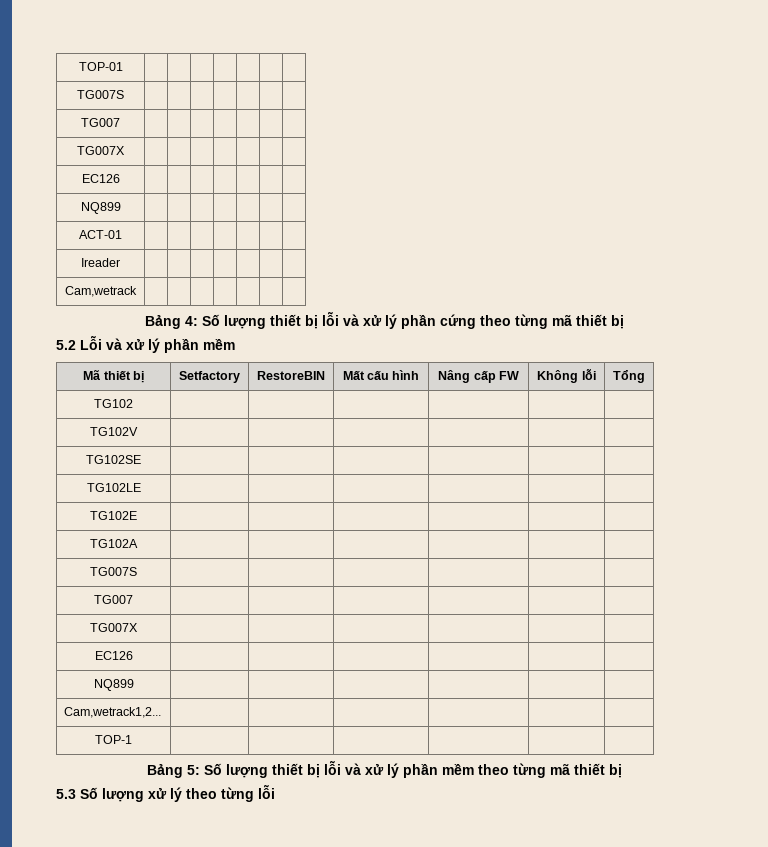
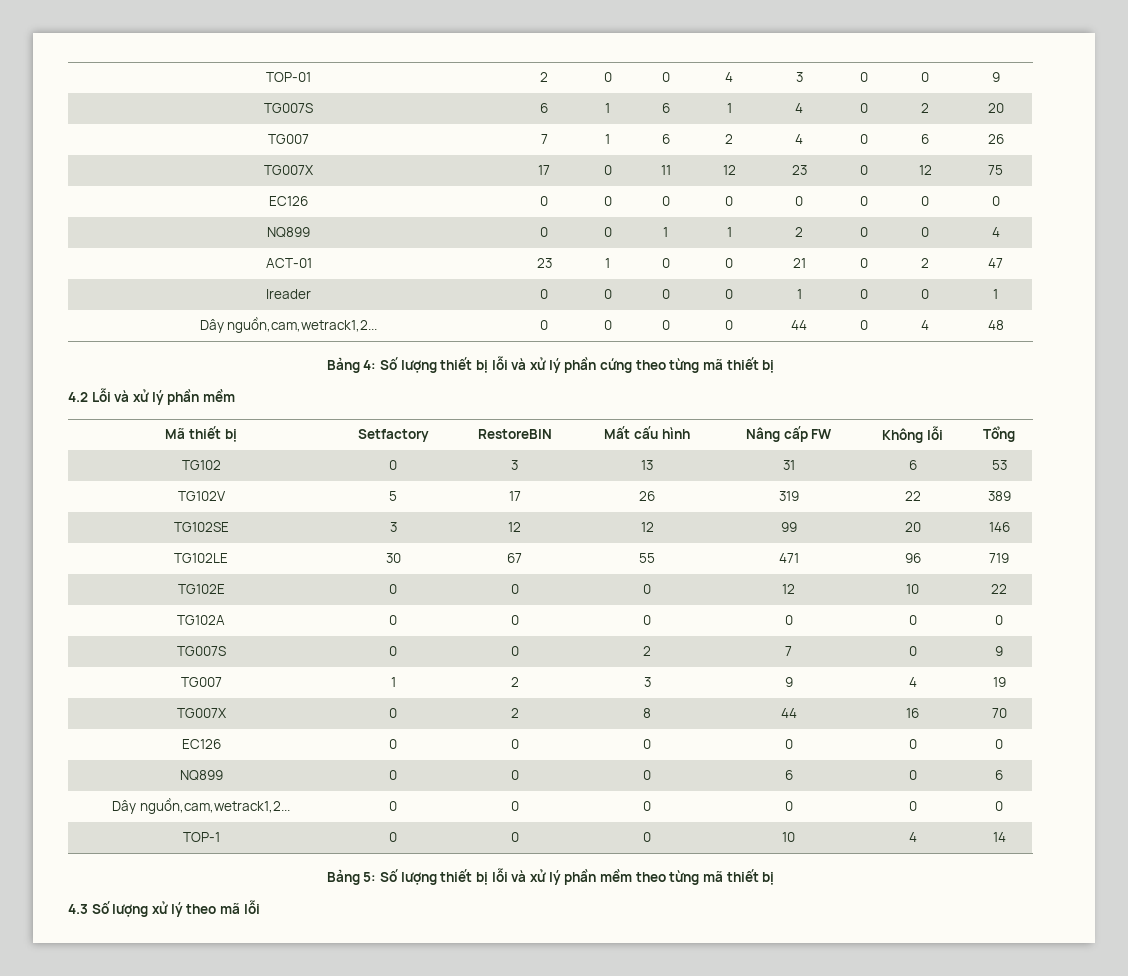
[77,90,124,99] [81,118,120,127] [77,146,125,155] [81,174,120,183] [80,202,121,214] [79,230,122,239] [81,258,120,267] [65,286,137,297] | | | | | | // TG007S | | | | | | | // TG007 | | | | | | | // TG007X | | | | | | | // EC126 | | | | | | | // NQ899 | | | | | | | // ACT-01 | | | | | | | // Ireader | | | | | | | // Cam,wetrack | | | | | | | -> [540,72,548,82] [603,72,612,82] [661,72,670,82] [725,72,733,82] [795,72,803,82] [859,72,868,82] [921,72,929,82] [991,72,1000,82] [264,103,313,113] [540,103,548,113] [605,103,610,113] [661,103,670,113] [726,103,732,113] [795,103,803,113] [859,103,868,113] [921,103,929,113] [987,103,1004,113] [268,134,309,144] [540,134,548,144] [605,134,610,144] [661,134,670,144] [725,134,733,144] [795,134,803,144] [859,134,868,144] [921,134,929,144] [987,134,1004,144] [264,165,314,175] [538,165,550,175] [603,165,612,175] [660,165,671,175] [722,165,736,175] [791,165,807,175] [859,165,868,175] [918,165,932,175] [988,165,1003,175] [269,196,308,206] [540,196,548,206] [603,196,612,206] [661,196,670,206] [725,196,733,206] [795,196,803,206] [859,196,868,206] [921,196,929,206] [991,196,1000,206] [267,227,310,238] [540,227,548,237] [603,227,612,237] [663,227,668,237] [726,227,732,237] [795,227,803,237] [859,227,868,237] [921,227,929,237] [991,227,1000,237] [265,258,312,268] [536,258,552,268] [605,258,610,268] [661,258,670,268] [725,258,733,268] [792,258,806,268] [859,258,868,268] [921,258,929,268] [988,258,1003,268] [266,289,311,299] [540,289,548,299] [603,289,612,299] [661,289,670,299] [725,289,733,299] [796,289,802,299] [859,289,868,299] [921,289,929,299] [993,289,998,299] [199,317,378,333] [540,320,548,330] [603,320,612,330] [661,320,670,330] [725,320,733,330] [791,320,807,330] [859,320,868,330] [921,320,929,330] [987,320,1004,330] 2 | 0 | 0 | 4 | 3 | 0 | 0 | 9 // TG007S | 6 | 1 | 6 | 1 | 4 | 0 | 2 | 20 // TG007 | 7 | 1 | 6 | 2 | 4 | 0 | 6 | 26 // TG007X | 17 | 0 | 11 | 12 | 23 | 0 | 12 | 75 // EC126 | 0 | 0 | 0 | 0 | 0 | 0 | 0 | 0 // NQ899 | 0 | 0 | 1 | 1 | 2 | 0 | 0 | 4 // ACT-01 | 23 | 1 | 0 | 0 | 21 | 0 | 2 | 47 // Ireader | 0 | 0 | 0 | 0 | 1 | 0 | 0 | 1 // Dây nguồn,cam,wetrack1,2... | 0 | 0 | 0 | 0 | 44 | 0 | 4 | 48
[56,340,76,350] 5.2 -> [68,392,88,402] 4.2
[90,427,138,436] [86,455,141,464] [86,483,141,492] [90,511,137,520] [90,539,138,548] [90,567,137,576] [94,595,133,604] [90,623,138,632] [94,651,133,660] [93,679,134,691] [64,707,162,718] [95,735,132,744] | | | | | // TG102V | | | | | | // TG102SE | | | | | | // TG102LE | | | | | | // TG102E | | | | | | // TG102A | | | | | | // TG007S | | | | | | // TG007 | | | | | | // TG007X | | | | | | // EC126 | | | | | | // NQ899 | | | | | | // Cam,wetrack1,2... | | | | | | // TOP-1 | | | | | | -> [389,460,397,470] [511,460,518,470] [641,460,653,470] [782,460,795,470] [908,460,917,470] [991,460,1007,470] [177,491,226,501] [389,491,397,501] [508,491,521,501] [639,491,655,501] [778,491,799,501] [904,491,921,501] [987,491,1011,501] [173,522,229,532] [389,522,397,532] [508,522,521,532] [640,522,654,532] [780,522,797,532] [904,522,921,532] [988,522,1010,532] [174,553,228,563] [385,553,401,563] [507,553,522,563] [639,553,655,563] [778,553,799,563] [904,553,921,563] [989,553,1009,563] [177,584,225,594] [389,584,397,594] [510,584,519,594] [643,584,651,594] [782,584,795,594] [906,584,919,594] [991,584,1007,594] [177,615,225,625] [389,615,397,625] [510,615,519,625] [643,615,651,625] [784,615,793,625] [908,615,917,625] [995,615,1003,625] [176,646,226,656] [389,646,397,656] [510,646,519,656] [643,646,651,656] [785,646,792,656] [908,646,917,656] [995,646,1003,656] [180,677,222,687] [390,677,396,687] [510,677,519,687] [643,677,651,687] [784,677,793,687] [908,677,917,687] [992,677,1006,687] [176,708,227,718] [389,708,397,718] [510,708,519,718] [643,708,651,718] [780,708,797,718] [906,708,919,718] [991,708,1007,718] [181,739,221,749] [389,739,397,749] [510,739,519,749] [643,739,651,749] [784,739,793,749] [908,739,917,749] [995,739,1003,749] [179,770,223,781] [389,770,397,780] [510,770,519,780] [643,770,651,780] [784,770,793,780] [908,770,917,780] [995,770,1003,780] [112,798,290,814] [389,801,397,811] [510,801,519,811] [643,801,651,811] [784,801,793,811] [908,801,917,811] [995,801,1003,811] [182,832,220,842] [389,832,397,842] [510,832,519,842] [643,832,651,842] [782,832,795,842] [908,832,917,842] [992,832,1006,842] 0 | 3 | 13 | 31 | 6 | 53 // TG102V | 5 | 17 | 26 | 319 | 22 | 389 // TG102SE | 3 | 12 | 12 | 99 | 20 | 146 // TG102LE | 30 | 67 | 55 | 471 | 96 | 719 // TG102E | 0 | 0 | 0 | 12 | 10 | 22 // TG102A | 0 | 0 | 0 | 0 | 0 | 0 // TG007S | 0 | 0 | 2 | 7 | 0 | 9 // TG007 | 1 | 2 | 3 | 9 | 4 | 19 // TG007X | 0 | 2 | 8 | 44 | 16 | 70 // EC126 | 0 | 0 | 0 | 0 | 0 | 0 // NQ899 | 0 | 0 | 0 | 6 | 0 | 6 // Dây nguồn,cam,wetrack1,2... | 0 | 0 | 0 | 0 | 0 | 0 // TOP-1 | 0 | 0 | 0 | 10 | 4 | 14
[56,789,76,799] 5.3 -> [68,904,88,914] 4.3
[221,787,254,802] từng -> [219,903,240,914] mã

